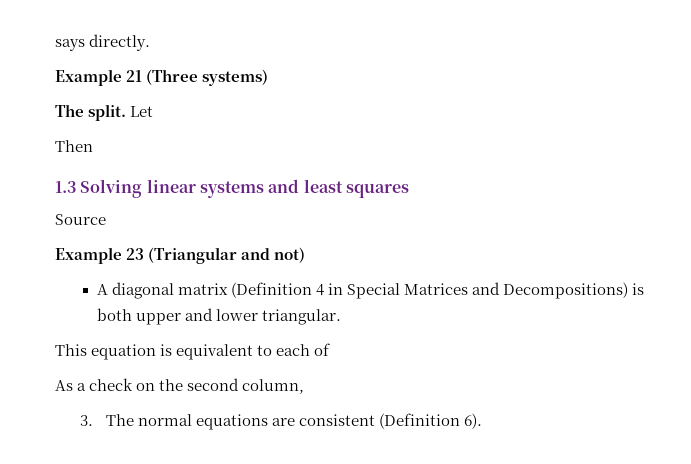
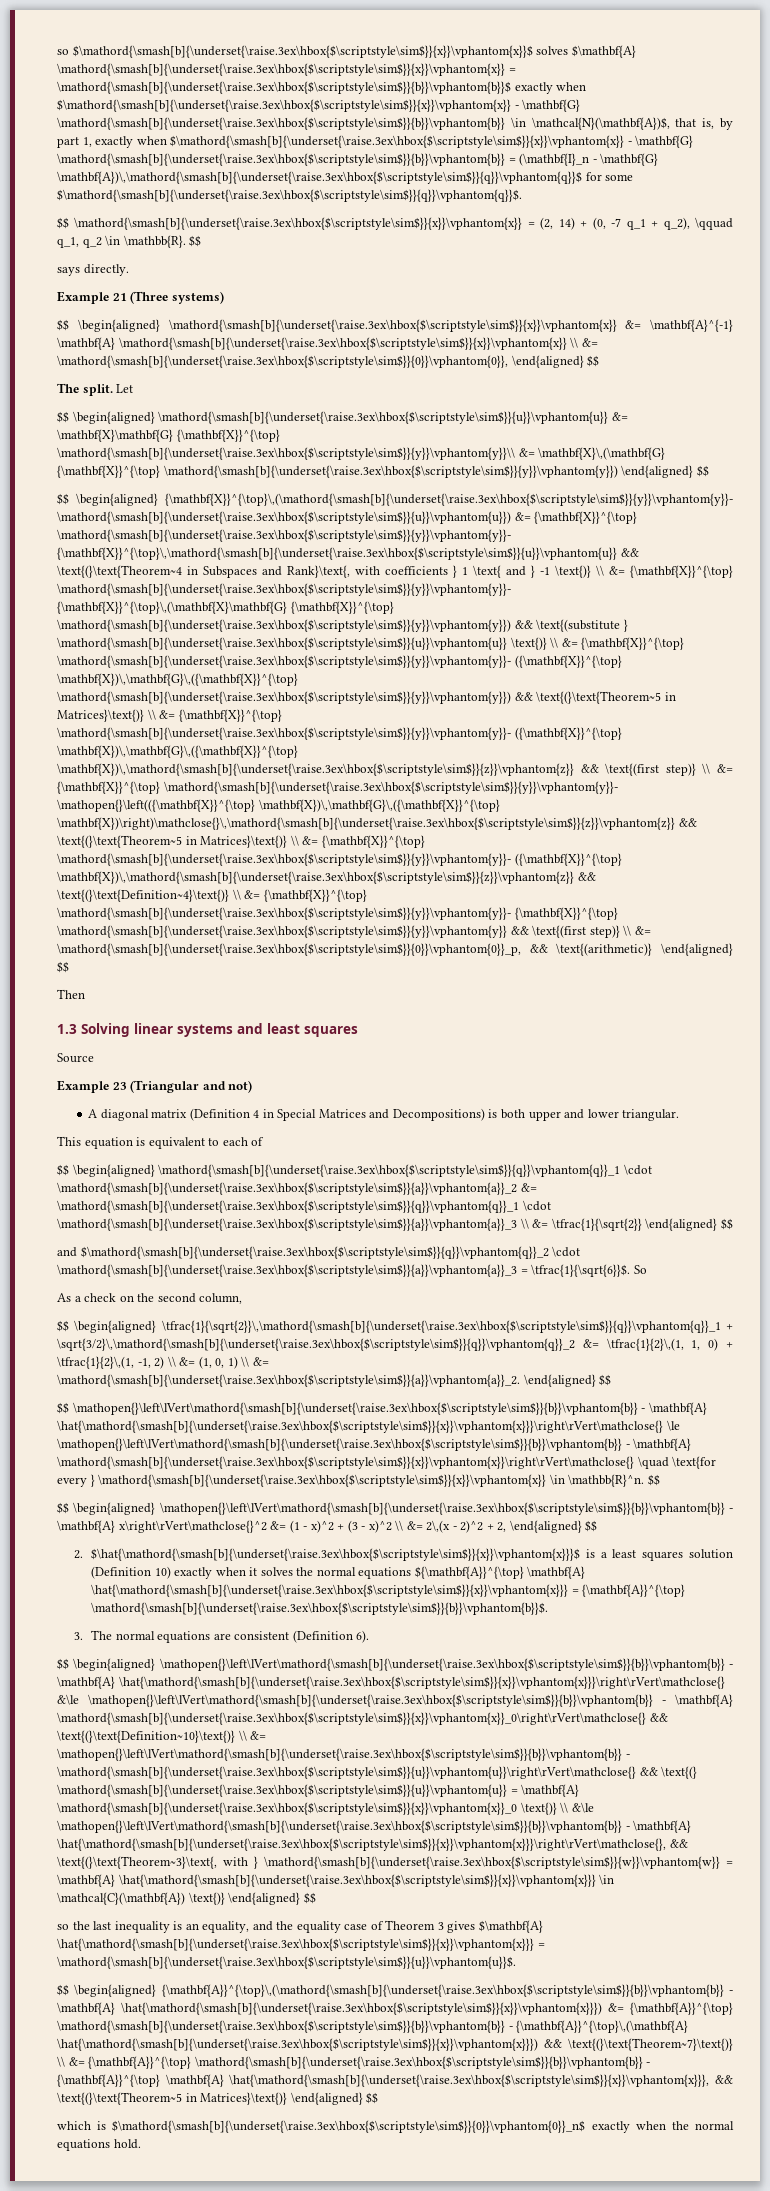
(55, 45) none -> [57,45,636,58] [57,63,516,76] [57,81,587,94] [57,99,581,112] [57,117,733,130] [57,135,694,148] [57,153,659,166] [57,171,634,184] [57,189,522,202] [57,217,734,230] [57,235,202,248] so $\mathord{\smash[b]{\underset{\raise.3ex\hbox{$\scriptstyle\sim$}}{x}}\vphantom{x}}$ solves $\mathbf{A} \mathord{\smash[b]{\underset{\raise.3ex\hbox{$\scriptstyle\sim$}}{x}}\vphantom{x}} = \mathord{\smash[b]{\underset{\raise.3ex\hbox{$\scriptstyle\sim$}}{b}}\vphantom{b}}$ exactly when $\mathord{\smash[b]{\underset{\raise.3ex\hbox{$\scriptstyle\sim$}}{x}}\vphantom{x}} - \mathbf{G} \mathord{\smash[b]{\underset{\raise.3ex\hbox{$\scriptstyle\sim$}}{b}}\vphantom{b}} \in \mathcal{N}(\mathbf{A})$, that is, by part 1, exactly when $\mathord{\smash[b]{\underset{\raise.3ex\hbox{$\scriptstyle\sim$}}{x}}\vphantom{x}} - \mathbf{G} \mathord{\smash[b]{\underset{\raise.3ex\hbox{$\scriptstyle\sim$}}{b}}\vphantom{b}} = (\mathbf{I}_n - \mathbf{G} \mathbf{A})\,\mathord{\smash[b]{\underset{\raise.3ex\hbox{$\scriptstyle\sim$}}{q}}\vphantom{q}}$ for some $\mathord{\smash[b]{\underset{\raise.3ex\hbox{$\scriptstyle\sim$}}{q}}\vphantom{q}}$. // $$ \mathord{\smash[b]{\underset{\raise.3ex\hbox{$\scriptstyle\sim$}}{x}}\vphantom{x}} = (2, 14) + (0, -7 q_1 + q_2), \qquad q_1, q_2 \in \mathbb{R}. $$ //
[55,104,154,121] The split. Let -> [57,319,733,332] [57,337,598,350] [57,355,600,368] [57,383,134,396] [57,411,628,424] [57,429,280,442] [57,447,666,460] [57,465,709,478] [57,493,733,506] [57,511,638,524] [57,529,511,542] [57,547,639,560] [57,565,733,578] [57,583,511,596] [57,601,394,614] [57,619,628,632] [57,637,685,650] [57,655,622,668] [57,673,298,686] [57,691,676,704] [57,709,282,722] [57,727,622,740] [57,745,298,758] [57,763,734,776] [57,781,618,794] [57,799,500,812] [57,817,697,830] [57,835,425,848] [57,853,622,866] [57,871,596,884] [57,889,367,902] [57,907,618,920] [57,925,651,938] [57,943,733,956] [57,961,69,973] $$ \begin{aligned} \mathord{\smash[b]{\underset{\raise.3ex\hbox{$\scriptstyle\sim$}}{x}}\vphantom{x}} &= \mathbf{A}^{-1} \mathbf{A} \mathord{\smash[b]{\underset{\raise.3ex\hbox{$\scriptstyle\sim$}}{x}}\vphantom{x}} \\ &= \mathord{\smash[b]{\underset{\raise.3ex\hbox{$\scriptstyle\sim$}}{0}}\vphantom{0}}, \end{aligned} $$ // The split. Let // $$ \begin{aligned} \mathord{\smash[b]{\underset{\raise.3ex\hbox{$\scriptstyle\sim$}}{u}}\vphantom{u}} &= \mathbf{X}\mathbf{G} {\mathbf{X}}^{\top} \mathord{\smash[b]{\underset{\raise.3ex\hbox{$\scriptstyle\sim$}}{y}}\vphantom{y}}\\ &= \mathbf{X}\,(\mathbf{G} {\mathbf{X}}^{\top} \mathord{\smash[b]{\underset{\raise.3ex\hbox{$\scriptstyle\sim$}}{y}}\vphantom{y}}) \end{aligned} $$ // $$ \begin{aligned} {\mathbf{X}}^{\top}\,(\mathord{\smash[b]{\underset{\raise.3ex\hbox{$\scriptstyle\sim$}}{y}}\vphantom{y}}- \mathord{\smash[b]{\underset{\raise.3ex\hbox{$\scriptstyle\sim$}}{u}}\vphantom{u}}) &= {\mathbf{X}}^{\top} \mathord{\smash[b]{\underset{\raise.3ex\hbox{$\scriptstyle\sim$}}{y}}\vphantom{y}}- {\mathbf{X}}^{\top}\,\mathord{\smash[b]{\underset{\raise.3ex\hbox{$\scriptstyle\sim$}}{u}}\vphantom{u}} && \text{(}\text{Theorem~4 in Subspaces and Rank}\text{, with coefficients } 1 \text{ and } -1 \text{)} \\ &= {\mathbf{X}}^{\top} \mathord{\smash[b]{\underset{\raise.3ex\hbox{$\scriptstyle\sim$}}{y}}\vphantom{y}}- {\mathbf{X}}^{\top}\,(\mathbf{X}\mathbf{G} {\mathbf{X}}^{\top} \mathord{\smash[b]{\underset{\raise.3ex\hbox{$\scriptstyle\sim$}}{y}}\vphantom{y}}) && \text{(substitute } \mathord{\smash[b]{\underset{\raise.3ex\hbox{$\scriptstyle\sim$}}{u}}\vphantom{u}} \text{)} \\ &= {\mathbf{X}}^{\top} \mathord{\smash[b]{\underset{\raise.3ex\hbox{$\scriptstyle\sim$}}{y}}\vphantom{y}}- ({\mathbf{X}}^{\top} \mathbf{X})\,\mathbf{G}\,({\mathbf{X}}^{\top} \mathord{\smash[b]{\underset{\raise.3ex\hbox{$\scriptstyle\sim$}}{y}}\vphantom{y}}) && \text{(}\text{Theorem~5 in Matrices}\text{)} \\ &= {\mathbf{X}}^{\top} \mathord{\smash[b]{\underset{\raise.3ex\hbox{$\scriptstyle\sim$}}{y}}\vphantom{y}}- ({\mathbf{X}}^{\top} \mathbf{X})\,\mathbf{G}\,({\mathbf{X}}^{\top} \mathbf{X})\,\mathord{\smash[b]{\underset{\raise.3ex\hbox{$\scriptstyle\sim$}}{z}}\vphantom{z}} && \text{(first step)} \\ &= {\mathbf{X}}^{\top} \mathord{\smash[b]{\underset{\raise.3ex\hbox{$\scriptstyle\sim$}}{y}}\vphantom{y}}- \mathopen{}\left(({\mathbf{X}}^{\top} \mathbf{X})\,\mathbf{G}\,({\mathbf{X}}^{\top} \mathbf{X})\right)\mathclose{}\,\mathord{\smash[b]{\underset{\raise.3ex\hbox{$\scriptstyle\sim$}}{z}}\vphantom{z}} && \text{(}\text{Theorem~5 in Matrices}\text{)} \\ &= {\mathbf{X}}^{\top} \mathord{\smash[b]{\underset{\raise.3ex\hbox{$\scriptstyle\sim$}}{y}}\vphantom{y}}- ({\mathbf{X}}^{\top} \mathbf{X})\,\mathord{\smash[b]{\underset{\raise.3ex\hbox{$\scriptstyle\sim$}}{z}}\vphantom{z}} && \text{(}\text{Definition~4}\text{)} \\ &= {\mathbf{X}}^{\top} \mathord{\smash[b]{\underset{\raise.3ex\hbox{$\scriptstyle\sim$}}{y}}\vphantom{y}}- {\mathbf{X}}^{\top} \mathord{\smash[b]{\underset{\raise.3ex\hbox{$\scriptstyle\sim$}}{y}}\vphantom{y}} && \text{(first step)} \\ &= \mathord{\smash[b]{\underset{\raise.3ex\hbox{$\scriptstyle\sim$}}{0}}\vphantom{0}}_p, && \text{(arithmetic)} \end{aligned} $$
(331, 349) none -> [57,1164,652,1177] [57,1182,537,1195] [57,1200,551,1213] [57,1218,733,1231] [57,1246,581,1259] [57,1264,647,1277] // $$ \begin{aligned} \mathord{\smash[b]{\underset{\raise.3ex\hbox{$\scriptstyle\sim$}}{q}}\vphantom{q}}_1 \cdot \mathord{\smash[b]{\underset{\raise.3ex\hbox{$\scriptstyle\sim$}}{a}}\vphantom{a}}_2 &= \mathord{\smash[b]{\underset{\raise.3ex\hbox{$\scriptstyle\sim$}}{q}}\vphantom{q}}_1 \cdot \mathord{\smash[b]{\underset{\raise.3ex\hbox{$\scriptstyle\sim$}}{a}}\vphantom{a}}_3 \\ &= \tfrac{1}{\sqrt{2}} \end{aligned} $$ // and $\mathord{\smash[b]{\underset{\raise.3ex\hbox{$\scriptstyle\sim$}}{q}}\vphantom{q}}_2 \cdot \mathord{\smash[b]{\underset{\raise.3ex\hbox{$\scriptstyle\sim$}}{a}}\vphantom{a}}_3 = \tfrac{1}{\sqrt{6}}$. So
(305, 386) none -> [57,1320,734,1333] [57,1338,733,1351] [57,1356,269,1369] [57,1374,612,1387] [57,1402,707,1415] [57,1420,680,1433] [57,1438,692,1451] [57,1456,717,1469] [57,1474,660,1487] [57,1502,734,1515] [57,1520,598,1533] [74,1548,733,1561] [91,1566,586,1579] [91,1584,686,1597] [91,1602,549,1615] // $$ \begin{aligned} \tfrac{1}{\sqrt{2}}\,\mathord{\smash[b]{\underset{\raise.3ex\hbox{$\scriptstyle\sim$}}{q}}\vphantom{q}}_1 + \sqrt{3/2}\,\mathord{\smash[b]{\underset{\raise.3ex\hbox{$\scriptstyle\sim$}}{q}}\vphantom{q}}_2 &= \tfrac{1}{2}\,(1, 1, 0) + \tfrac{1}{2}\,(1, -1, 2) \\ &= (1, 0, 1) \\ &= \mathord{\smash[b]{\underset{\raise.3ex\hbox{$\scriptstyle\sim$}}{a}}\vphantom{a}}_2. \end{aligned} $$ // $$ \mathopen{}\left\lVert\mathord{\smash[b]{\underset{\raise.3ex\hbox{$\scriptstyle\sim$}}{b}}\vphantom{b}} - \mathbf{A} \hat{\mathord{\smash[b]{\underset{\raise.3ex\hbox{$\scriptstyle\sim$}}{x}}\vphantom{x}}}\right\rVert\mathclose{} \le \mathopen{}\left\lVert\mathord{\smash[b]{\underset{\raise.3ex\hbox{$\scriptstyle\sim$}}{b}}\vphantom{b}} - \mathbf{A} \mathord{\smash[b]{\underset{\raise.3ex\hbox{$\scriptstyle\sim$}}{x}}\vphantom{x}}\right\rVert\mathclose{} \quad \text{for every } \mathord{\smash[b]{\underset{\raise.3ex\hbox{$\scriptstyle\sim$}}{x}}\vphantom{x}} \in \mathbb{R}^n. $$ // $$ \begin{aligned} \mathopen{}\left\lVert\mathord{\smash[b]{\underset{\raise.3ex\hbox{$\scriptstyle\sim$}}{b}}\vphantom{b}} - \mathbf{A} x\right\rVert\mathclose{}^2 &= (1 - x)^2 + (3 - x)^2 \\ &= 2\,(x - 2)^2 + 2, \end{aligned} $$ // 2. $\hat{\mathord{\smash[b]{\underset{\raise.3ex\hbox{$\scriptstyle\sim$}}{x}}\vphantom{x}}}$ is a least squares solution (Definition 10) exactly when it solves the normal equations ${\mathbf{A}}^{\top} \mathbf{A} \hat{\mathord{\smash[b]{\underset{\raise.3ex\hbox{$\scriptstyle\sim$}}{x}}\vphantom{x}}} = {\mathbf{A}}^{\top} \mathord{\smash[b]{\underset{\raise.3ex\hbox{$\scriptstyle\sim$}}{b}}\vphantom{b}}$.
(482, 421) none -> [57,1658,734,1671] [57,1676,725,1689] [57,1694,733,1707] [57,1712,668,1725] [57,1730,267,1743] [57,1748,630,1761] [57,1766,698,1779] [57,1784,580,1797] [57,1802,594,1815] [57,1820,692,1833] [57,1838,688,1851] [57,1856,733,1869] [57,1874,615,1887] [57,1892,316,1905] [57,1920,543,1933] [57,1938,545,1951] [57,1956,516,1969] [57,1984,734,1997] [57,2002,733,2015] [57,2020,689,2033] [57,2038,733,2051] [57,2056,651,2069] [57,2074,733,2087] [57,2092,379,2105] [57,2120,734,2133] [57,2139,141,2151] // $$ \begin{aligned} \mathopen{}\left\lVert\mathord{\smash[b]{\underset{\raise.3ex\hbox{$\scriptstyle\sim$}}{b}}\vphantom{b}} - \mathbf{A} \hat{\mathord{\smash[b]{\underset{\raise.3ex\hbox{$\scriptstyle\sim$}}{x}}\vphantom{x}}}\right\rVert\mathclose{} &\le \mathopen{}\left\lVert\mathord{\smash[b]{\underset{\raise.3ex\hbox{$\scriptstyle\sim$}}{b}}\vphantom{b}} - \mathbf{A} \mathord{\smash[b]{\underset{\raise.3ex\hbox{$\scriptstyle\sim$}}{x}}\vphantom{x}}_0\right\rVert\mathclose{} && \text{(}\text{Definition~10}\text{)} \\ &= \mathopen{}\left\lVert\mathord{\smash[b]{\underset{\raise.3ex\hbox{$\scriptstyle\sim$}}{b}}\vphantom{b}} - \mathord{\smash[b]{\underset{\raise.3ex\hbox{$\scriptstyle\sim$}}{u}}\vphantom{u}}\right\rVert\mathclose{} && \text{(} \mathord{\smash[b]{\underset{\raise.3ex\hbox{$\scriptstyle\sim$}}{u}}\vphantom{u}} = \mathbf{A} \mathord{\smash[b]{\underset{\raise.3ex\hbox{$\scriptstyle\sim$}}{x}}\vphantom{x}}_0 \text{)} \\ &\le \mathopen{}\left\lVert\mathord{\smash[b]{\underset{\raise.3ex\hbox{$\scriptstyle\sim$}}{b}}\vphantom{b}} - \mathbf{A} \hat{\mathord{\smash[b]{\underset{\raise.3ex\hbox{$\scriptstyle\sim$}}{x}}\vphantom{x}}}\right\rVert\mathclose{}, && \text{(}\text{Theorem~3}\text{, with } \mathord{\smash[b]{\underset{\raise.3ex\hbox{$\scriptstyle\sim$}}{w}}\vphantom{w}} = \mathbf{A} \hat{\mathord{\smash[b]{\underset{\raise.3ex\hbox{$\scriptstyle\sim$}}{x}}\vphantom{x}}} \in \mathcal{C}(\mathbf{A}) \text{)} \end{aligned} $$ // so the last inequality is an equality, and the equality case of Theorem 3 gives $\mathbf{A} \hat{\mathord{\smash[b]{\underset{\raise.3ex\hbox{$\scriptstyle\sim$}}{x}}\vphantom{x}}} = \mathord{\smash[b]{\underset{\raise.3ex\hbox{$\scriptstyle\sim$}}{u}}\vphantom{u}}$. // $$ \begin{aligned} {\mathbf{A}}^{\top}\,(\mathord{\smash[b]{\underset{\raise.3ex\hbox{$\scriptstyle\sim$}}{b}}\vphantom{b}} - \mathbf{A} \hat{\mathord{\smash[b]{\underset{\raise.3ex\hbox{$\scriptstyle\sim$}}{x}}\vphantom{x}}}) &= {\mathbf{A}}^{\top} \mathord{\smash[b]{\underset{\raise.3ex\hbox{$\scriptstyle\sim$}}{b}}\vphantom{b}} - {\mathbf{A}}^{\top}\,(\mathbf{A} \hat{\mathord{\smash[b]{\underset{\raise.3ex\hbox{$\scriptstyle\sim$}}{x}}\vphantom{x}}}) && \text{(}\text{Theorem~7}\text{)} \\ &= {\mathbf{A}}^{\top} \mathord{\smash[b]{\underset{\raise.3ex\hbox{$\scriptstyle\sim$}}{b}}\vphantom{b}} - {\mathbf{A}}^{\top} \mathbf{A} \hat{\mathord{\smash[b]{\underset{\raise.3ex\hbox{$\scriptstyle\sim$}}{x}}\vphantom{x}}}, && \text{(}\text{Theorem~5 in Matrices}\text{)} \end{aligned} $$ // which is $\mathord{\smash[b]{\underset{\raise.3ex\hbox{$\scriptstyle\sim$}}{0}}\vphantom{0}}_n$ exactly when the normal equations hold.

